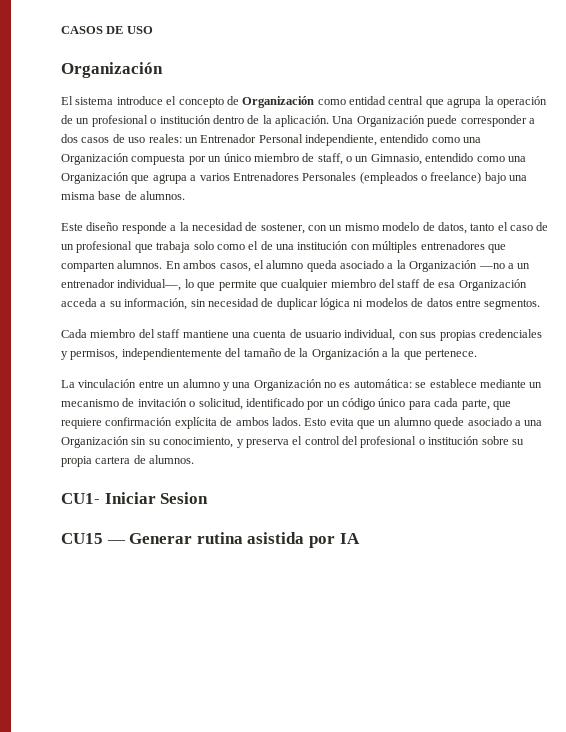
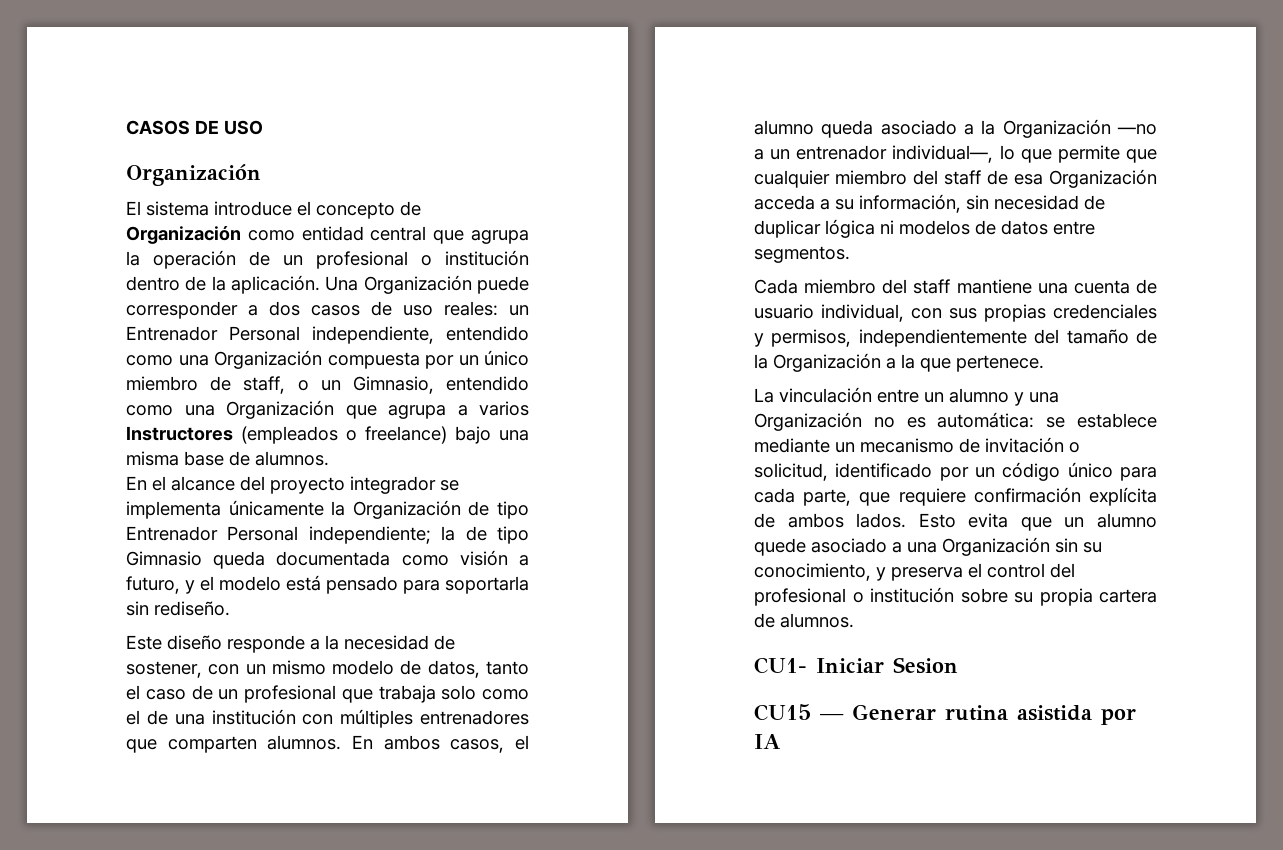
[232,172,357,181] Entrenadores Personales -> [126,426,233,441] Instructores
(186, 195) none -> [126,476,459,494] [126,500,529,519] [126,526,529,544] [126,550,529,569] [126,575,529,594] [126,601,230,616] // En el alcance del proyecto integrador se implementa únicamente la Organización de tipo Entrenador Personal independiente; la de tipo Gimnasio queda documentada como visión a futuro, y el modelo está pensado para soportarla sin rediseño.

